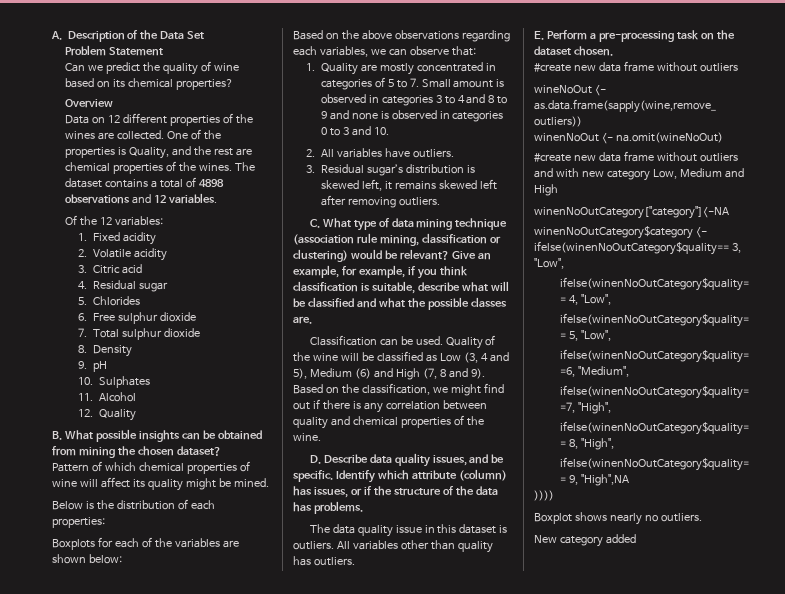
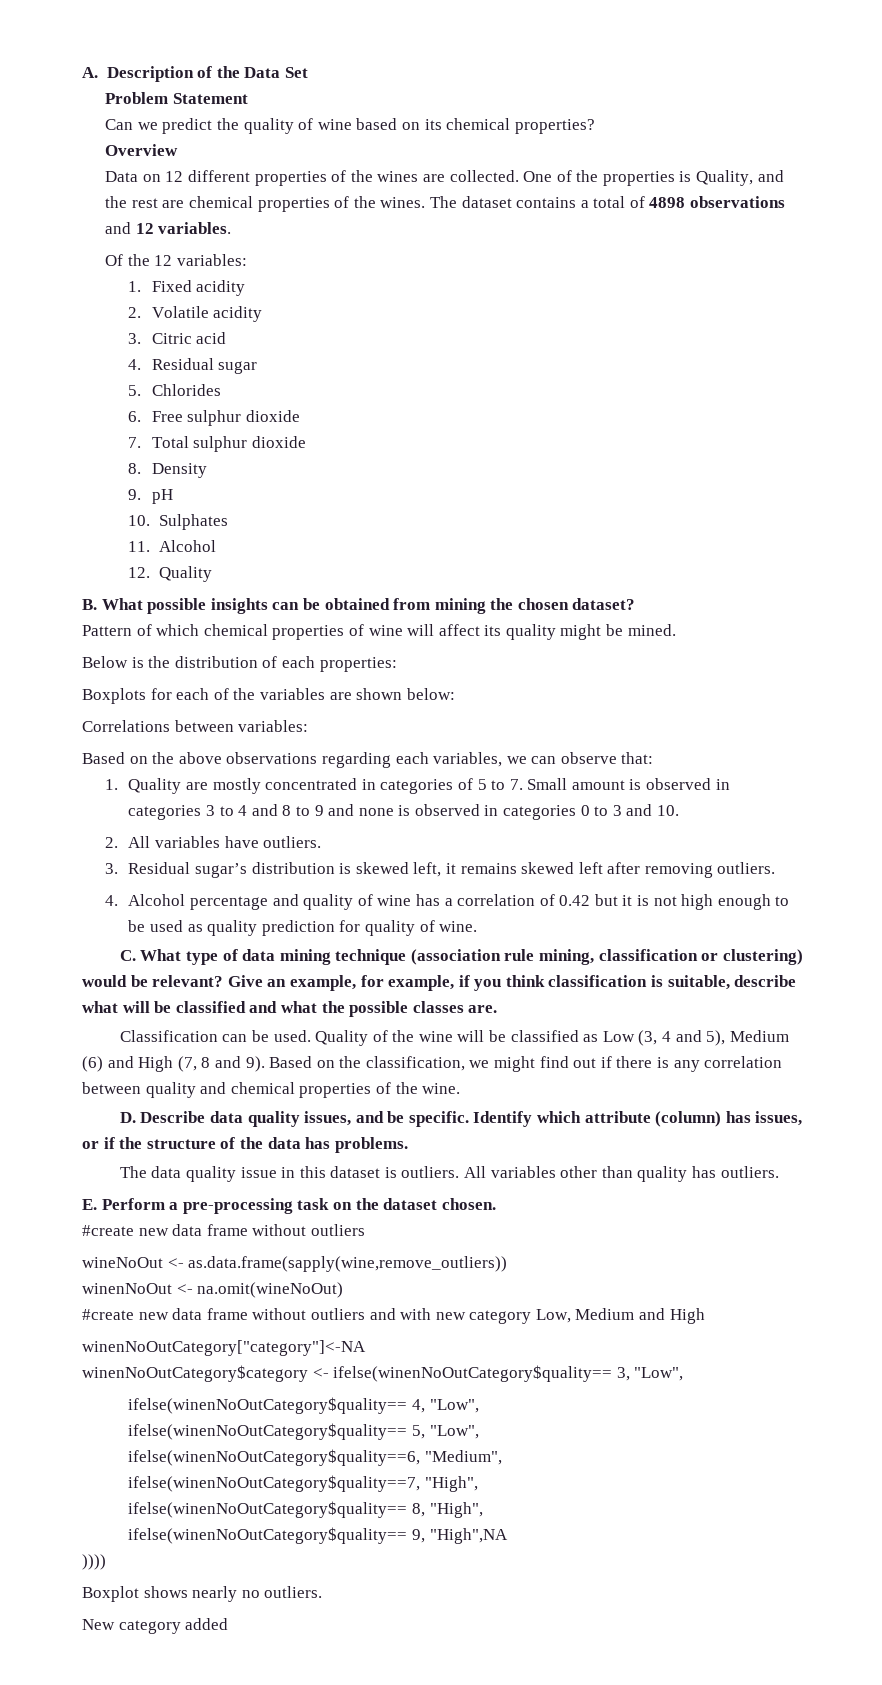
(122, 559) none -> [82,720,309,732] // Correlations between variables:
(440, 201) none -> [105,894,790,910] [128,920,478,936] // 4. Alcohol percentage and quality of wine has a correlation of 0.42 but it is not high enough to be used as quality prediction for quality of wine.

